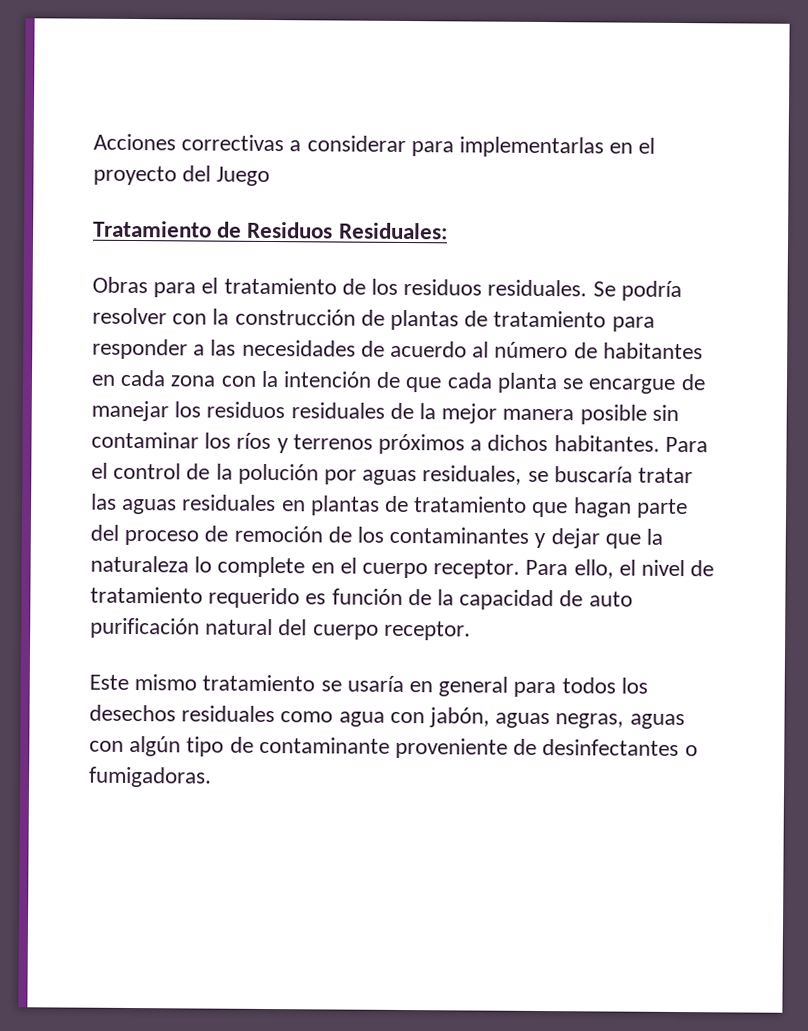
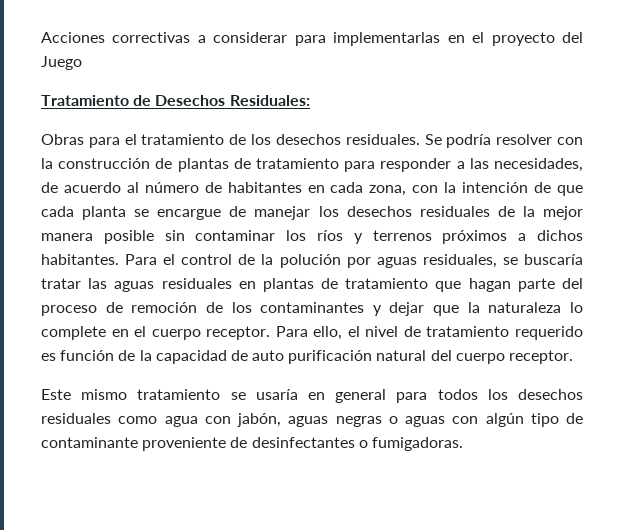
[247,221,334,239] Residuos -> [155,95,226,106] Desechos
[403,278,483,296] residuos -> [275,134,341,145] desechos
[241,339,356,357] necesidades -> [493,158,583,172] necesidades,
[170,375,217,387] zona -> [369,185,407,196] zona,
[206,401,286,419] residuos -> [346,206,412,217] desechos
[555,713,625,729] negras, -> [335,416,398,427] negras o

